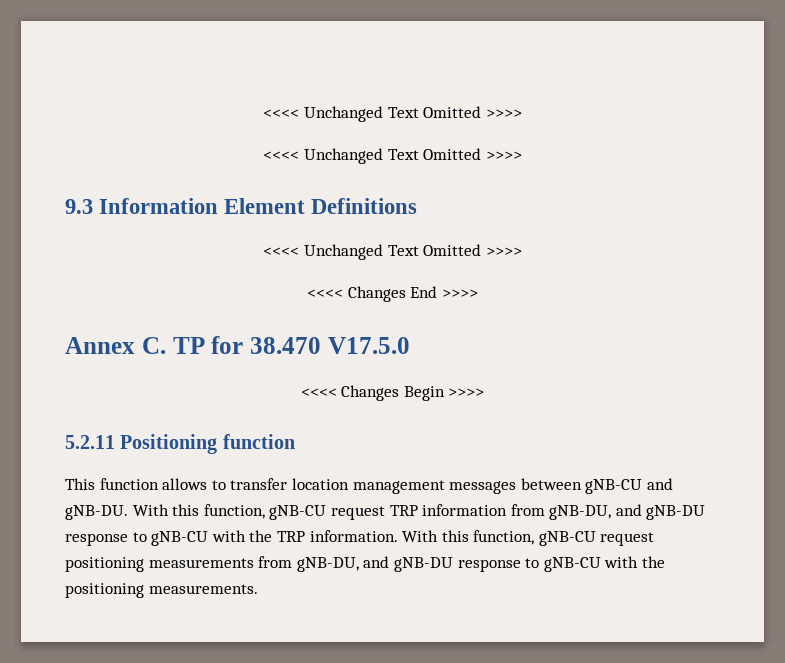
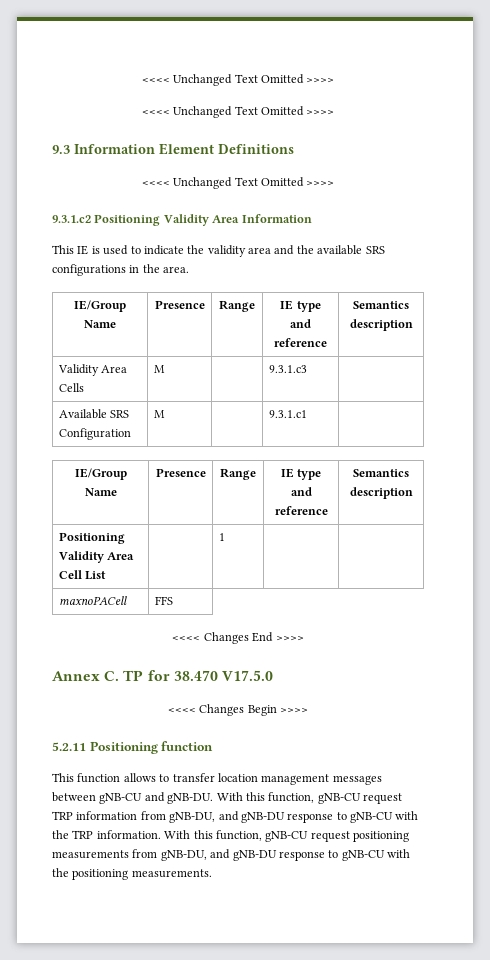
(522, 251) none -> [52,214,312,226] [52,245,385,257] [52,264,190,276] [74,300,126,312] [84,320,116,328] [154,300,205,309] [219,300,255,312] [280,300,321,312] [290,319,311,328] [274,338,327,347] [353,301,409,309] [349,319,413,331] [57,364,128,376] [58,383,84,392] [153,365,165,373] [268,365,307,373] [58,409,130,419] [58,428,131,440] [153,410,165,418] [268,410,307,418] [74,468,127,480] [84,488,117,496] [155,468,206,477] [220,468,256,480] [280,468,322,480] [290,487,312,496] [274,506,328,515] [353,469,409,477] [349,487,413,499] [58,532,125,544] [58,551,135,563] [58,570,107,580] [218,533,225,541] [58,596,127,605] [154,596,173,605] // 9.3.1.c2 Positioning Validity Area Information // This IE is used to indicate the validity area and the available SRS configurations in the area. // IE/Group Name | Presence | Range | IE type and reference | Semantics description // Validity Area Cells | M | | 9.3.1.c3 | // Available SRS Configuration | M | | 9.3.1.c1 | // IE/Group Name | Presence | Range | IE type and reference | Semantics description // Positioning Validity Area Cell List | | 1 | | // maxnoPACell | FFS

